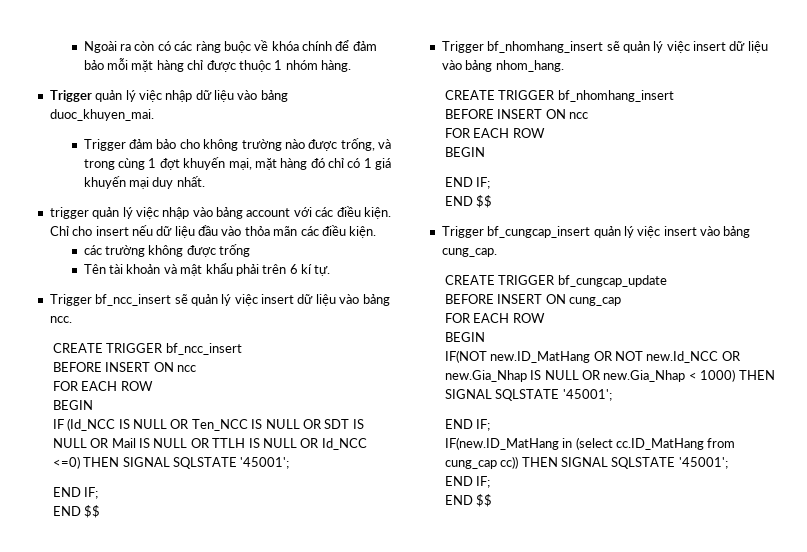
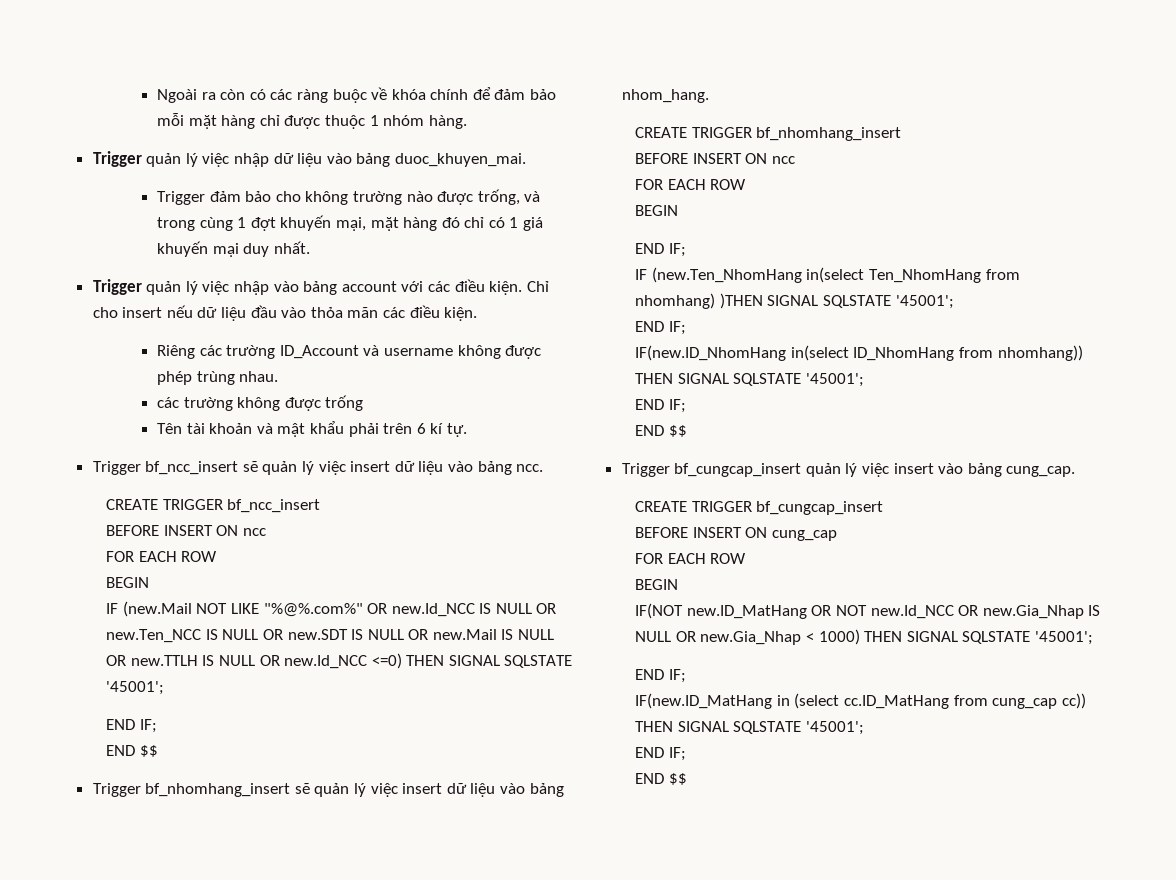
[49,207,89,219] trigger -> [92,279,142,295] Trigger
(377, 232) none -> [156,345,542,359] [156,371,279,385] // Riêng các trường ID_Account và username không được phép trùng nhau.
[67,418,364,431] [52,438,367,450] (Id_NCC IS NULL OR Ten_NCC IS NULL OR SDT IS NULL OR Mail IS NULL OR TTLH IS NULL OR Id_NCC -> [122,601,557,617] [106,629,555,643] [106,655,368,669] (new.Mail NOT LIKE "%@%.com%" OR new.Id_NCC IS NULL OR new.Ten_NCC IS NULL OR new.SDT IS NULL OR new.Mail IS NULL OR new.TTLH IS NULL OR new.Id_NCC
(491, 183) none -> [635,267,1020,283] [635,293,954,309] [635,321,686,335] [635,345,1083,361] [635,373,864,387] [635,399,686,413] // IF (new.Ten_NhomHang in(select Ten_NhomHang from nhomhang) )THEN SIGNAL SQLSTATE '45001'; // END IF; // IF(new.ID_NhomHang in(select ID_NhomHang from nhomhang)) THEN SIGNAL SQLSTATE '45001'; // END IF;
[557,275,667,287] bf_cungcap_update -> [756,501,884,515] bf_cungcap_insert

